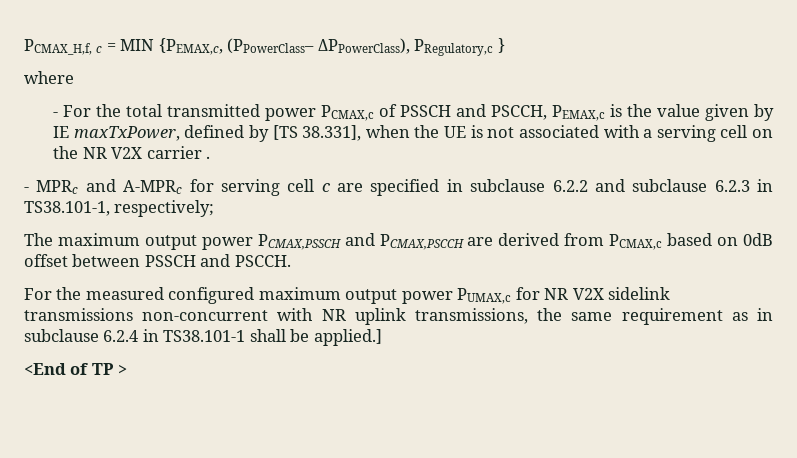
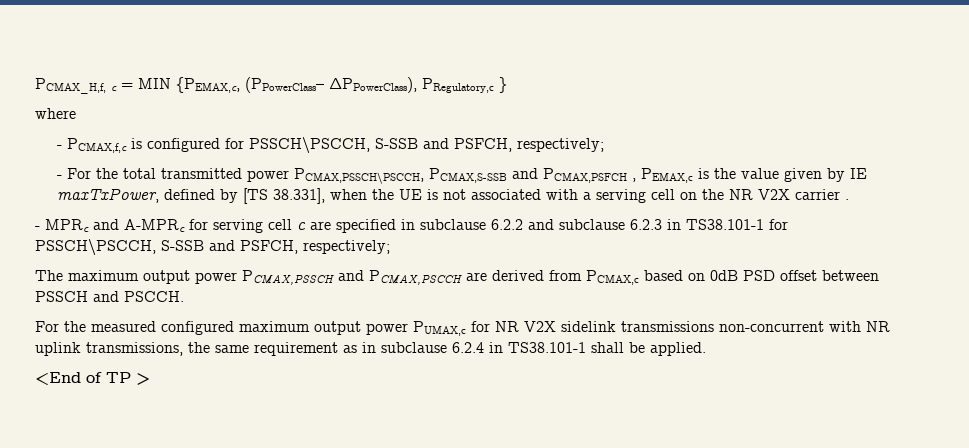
(74, 77) none -> [56,137,604,153] // - PCMAX,f,c is configured for PSSCH\PSCCH, S-SSB and PSFCH, respectively;
[321,104,548,121] PCMAX,c of PSSCH and PSCCH, -> [293,168,636,184] PCMAX,PSSCH\PSCCH, PCMAX,S-SSB and PCMAX,PSFCH ,
[24,201,110,216] TS38.101-1, -> [686,219,788,230] [35,239,298,255] TS38.101-1 for PSSCH\PSCCH, S-SSB and PSFCH,
(773, 239) none -> [743,270,775,281] PSD
[313,329,382,346] applied.] -> [650,342,706,356] applied.

